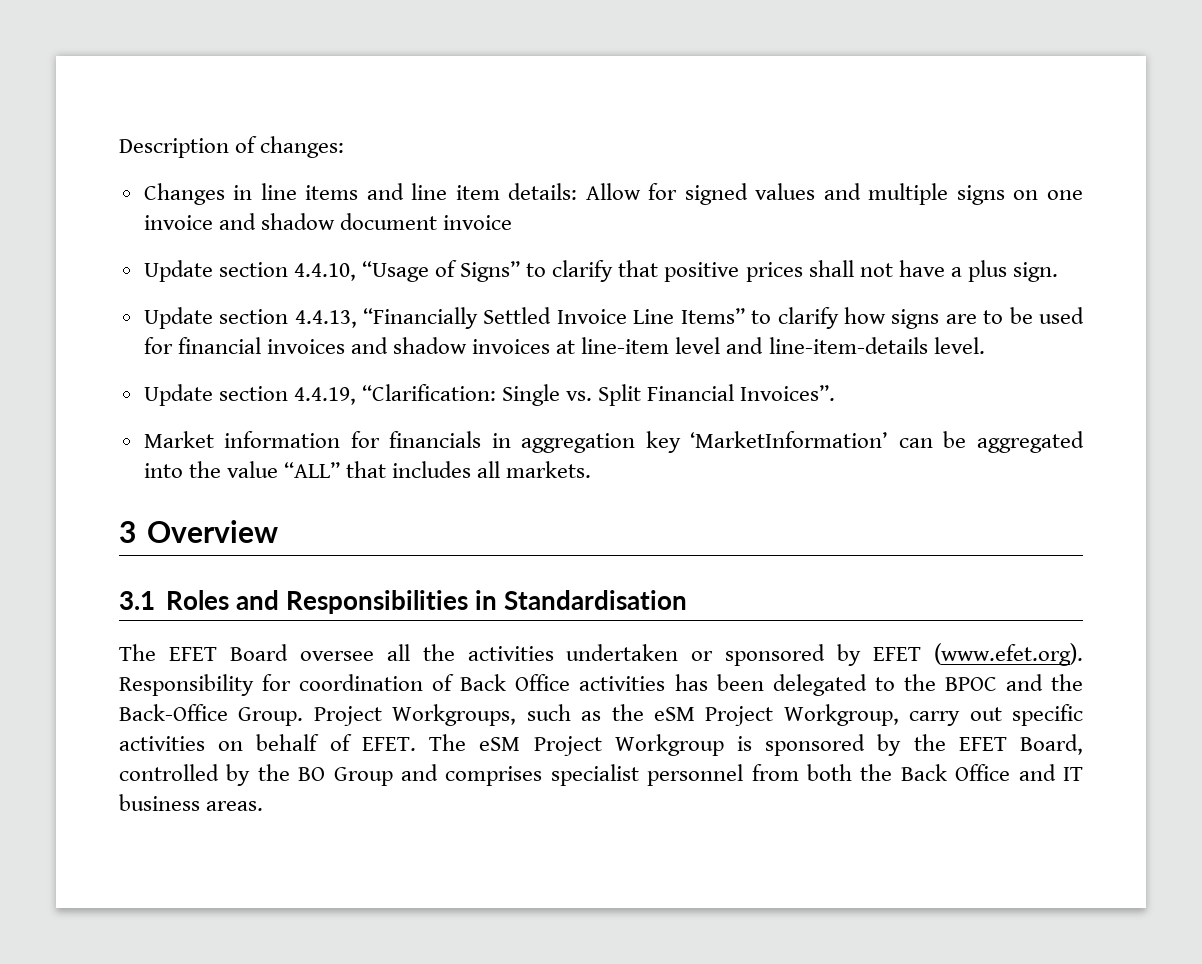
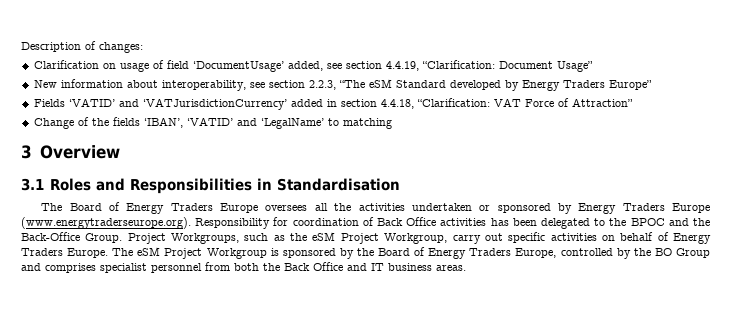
[143,183,1083,205] [143,213,513,230] [143,260,1058,282] [143,307,1084,329] [143,337,985,354] [143,384,836,406] [143,431,1084,453] [143,461,592,478] Changes in line items and line item details: Allow for signed values and multiple signs on one invoice and shadow document invoice // Update section 4.4.10, “Usage of Signs” to clarify that positive prices shall not have a plus sign. // Update section 4.4.13, “Financially Settled Invoice Line Items” to clarify how signs are to be used for financial invoices and shadow invoices at line-item level and line-item-details level. // Update section 4.4.19, “Clarification: Single vs. Split Financial Invoices”. // Market information for financials in aggregation key ‘MarketInformation’ can be aggregated into the value “ALL” that includes all markets. -> [33,60,593,72] [33,79,652,91] [33,98,633,110] [33,117,392,129] Clarification on usage of field ‘DocumentUsage’ added, see section 4.4.19, “Clarification: Document Usage” // New information about interoperability, see section 2.2.3, “The eSM Standard developed by Energy Traders Europe” // Fields ‘VATID’ and ‘VATJurisdictionCurrency’ added in section 4.4.18, “Clarification: VAT Force of Attraction” // Change of the fields ‘IBAN’, ‘VATID’ and ‘LegalName’ to matching
[168,644,374,661] EFET Board oversee -> [69,202,308,214] Board of Energy Traders Europe oversees
[873,643,1083,666] EFET (www.efet.org). -> [578,203,710,214] [21,217,191,229] Energy Traders Europe (www.energytraderseurope.org).
[361,737,416,751] EFET. -> [673,233,712,244] [21,248,109,258] Energy Traders Europe.
[958,734,1083,755] EFET Board, -> [378,247,557,259] Board of Energy Traders Europe,

